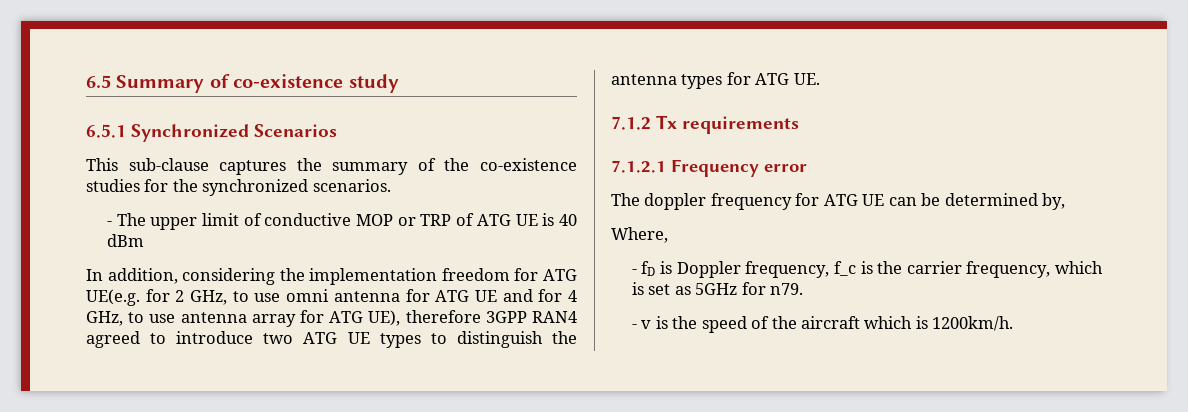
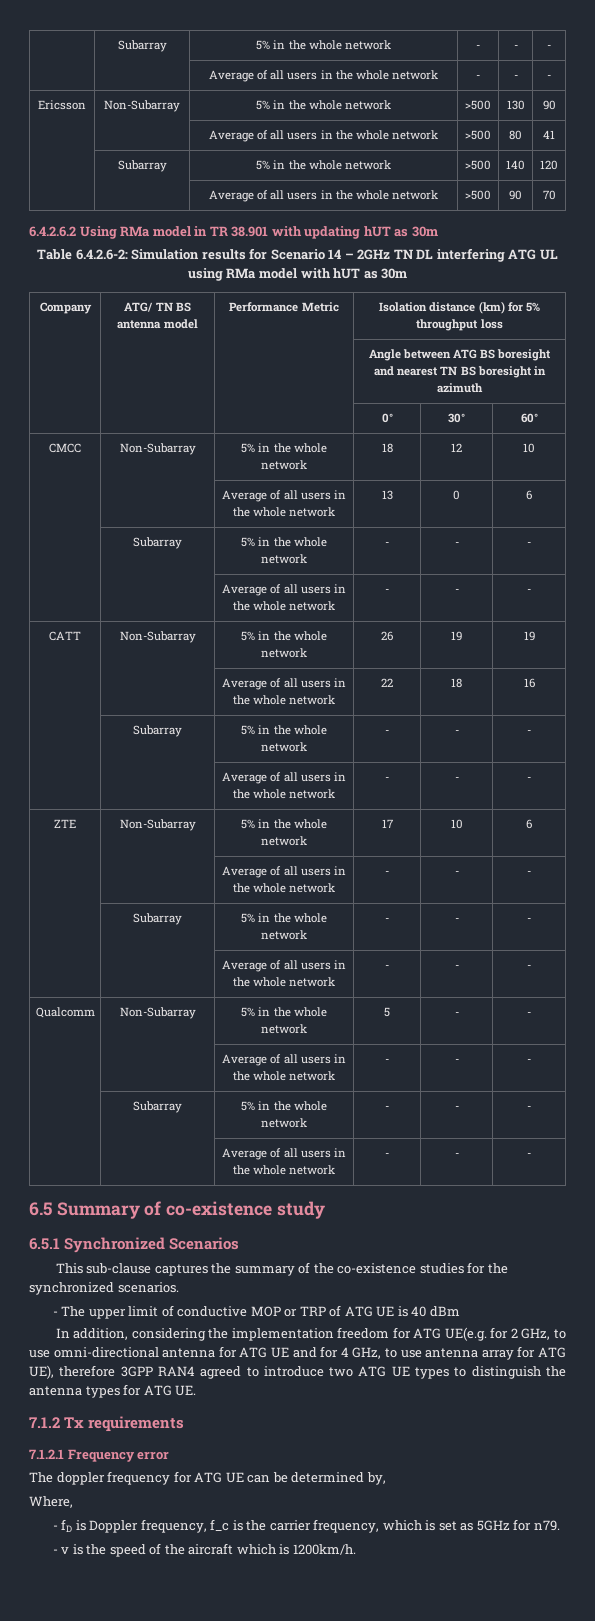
(86, 81) none -> [117,40,167,52] [256,40,391,50] [476,45,480,49] [513,45,518,49] [547,45,551,49] [209,70,438,82] [476,75,480,79] [513,75,518,79] [547,75,551,79] [38,100,86,110] [104,100,180,112] [256,100,391,110] [465,100,491,110] [506,100,525,110] [542,100,556,110] [209,130,438,142] [465,130,491,140] [509,130,522,140] [543,130,555,139] [117,160,167,172] [256,160,391,170] [465,160,491,170] [506,160,525,170] [540,160,558,170] [209,190,438,202] [465,190,491,200] [509,190,522,200] [542,190,556,200] [29,226,438,239] [37,248,558,262] [187,268,408,281] [39,302,92,314] [124,302,191,312] [117,319,198,329] [229,302,339,312] [379,301,540,314] [416,319,503,331] [368,349,552,361] [374,366,546,378] [437,383,483,393] [381,413,393,423] [448,413,465,423] [520,413,538,423] [49,443,81,453] [119,443,196,455] [241,443,327,453] [261,460,307,470] [381,443,393,453] [451,443,462,452] [523,443,535,453] [222,490,346,502] [232,507,336,517] [381,490,393,500] [453,490,460,500] [526,490,532,500] [133,537,182,549] [241,537,327,547] [261,554,307,564] [385,542,389,546] [454,542,459,546] [527,542,531,546] [222,584,346,596] [232,601,336,611] [385,589,389,593] [454,589,459,593] [527,589,531,593] [49,631,81,641] [119,631,196,643] [241,631,327,641] [261,648,307,658] [381,631,393,641] [451,631,462,641] [523,631,535,641] [222,678,346,690] [232,695,336,705] [381,678,393,687] [451,678,462,688] [523,678,535,688] [133,725,182,737] [241,725,327,735] [261,742,307,752] [385,730,389,734] [454,730,459,734] [527,730,531,734] [222,772,346,784] [232,789,336,799] [385,777,389,781] [454,777,459,781] [527,777,531,781] [54,819,76,828] [119,819,196,831] [241,819,327,829] [261,836,307,846] [381,819,393,828] [450,819,463,829] [526,819,532,829] [222,866,346,878] [232,883,336,893] [385,871,389,875] [454,871,459,875] [527,871,531,875] [133,913,182,925] [241,913,327,923] [261,930,307,940] [385,918,389,922] [454,918,459,922] [527,918,531,922] [222,960,346,972] [232,977,336,987] [385,965,389,969] [454,965,459,969] [527,965,531,969] [35,1007,95,1018] [119,1007,196,1019] [241,1007,327,1017] [261,1024,307,1034] [384,1007,390,1017] [454,1012,459,1016] [527,1012,531,1016] [222,1054,346,1066] [232,1071,336,1081] [385,1059,389,1063] [454,1059,459,1063] [527,1059,531,1063] [133,1101,182,1113] [241,1101,327,1111] [261,1118,307,1128] [385,1106,389,1110] [454,1106,459,1110] [527,1106,531,1110] [222,1148,346,1160] [232,1165,336,1175] [385,1153,389,1157] [454,1153,459,1157] [527,1153,531,1157] | Subarray | 5% in the whole network | - | - | - // | | Average of all users in the whole network | - | - | - // Ericsson | Non-Subarray | 5% in the whole network | >500 | 130 | 90 // | | Average of all users in the whole network | >500 | 80 | 41 // | Subarray | 5% in the whole network | >500 | 140 | 120 // | | Average of all users in the whole network | >500 | 90 | 70 // 6.4.2.6.2 Using RMa model in TR 38.901 with updating hUT as 30m // Table 6.4.2.6-2: Simulation results for Scenario 14 – 2GHz TN DL interfering ATG UL using RMa model with hUT as 30m // Company | ATG/ TN BS antenna model | Performance Metric | Isolation distance (km) for 5% throughput loss // | | | Angle between ATG BS boresight and nearest TN BS boresight in azimuth // | | | 0° | 30° | 60° // CMCC | Non-Subarray | 5% in the whole network | 18 | 12 | 10 // | | Average of all users in the whole network | 13 | 0 | 6 // | Subarray | 5% in the whole network | - | - | - // | | Average of all users in the whole network | - | - | - // CATT | Non-Subarray | 5% in the whole network | 26 | 19 | 19 // | | Average of all users in the whole network | 22 | 18 | 16 // | Subarray | 5% in the whole network | - | - | - // | | Average of all users in the whole network | - | - | - // ZTE | Non-Subarray | 5% in the whole network | 17 | 10 | 6 // | | Average of all users in the whole network | - | - | - // | Subarray | 5% in the whole network | - | - | - // | | Average of all users in the whole network | - | - | - // Qualcomm | Non-Subarray | 5% in the whole network | 5 | - | - // | | Average of all users in the whole network | - | - | - // | Subarray | 5% in the whole network | - | - | - // | | Average of all users in the whole network | - | - | - //
[286,289,330,302] omni -> [53,1347,159,1358] omni-directional

